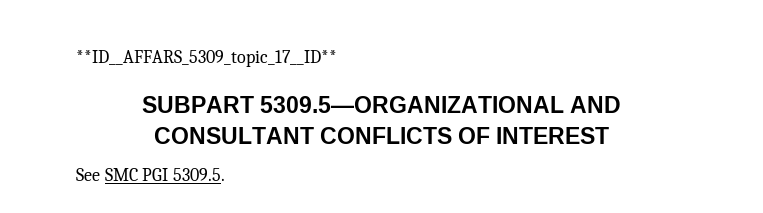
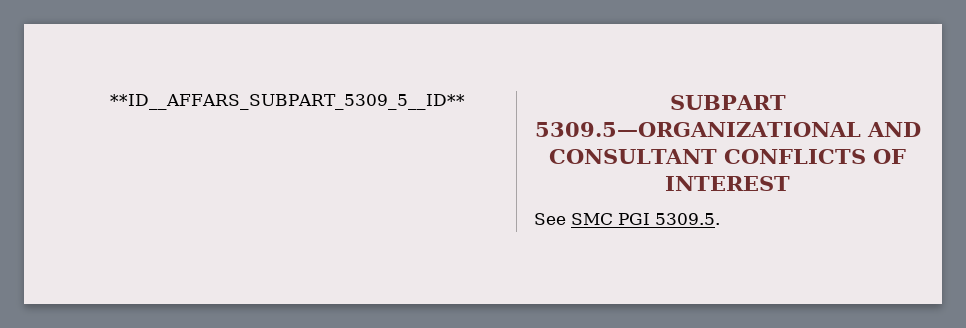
[76,50,337,67] **ID__AFFARS_5309_topic_17__ID** -> [110,94,465,110] **ID__AFFARS_SUBPART_5309_5__ID**

